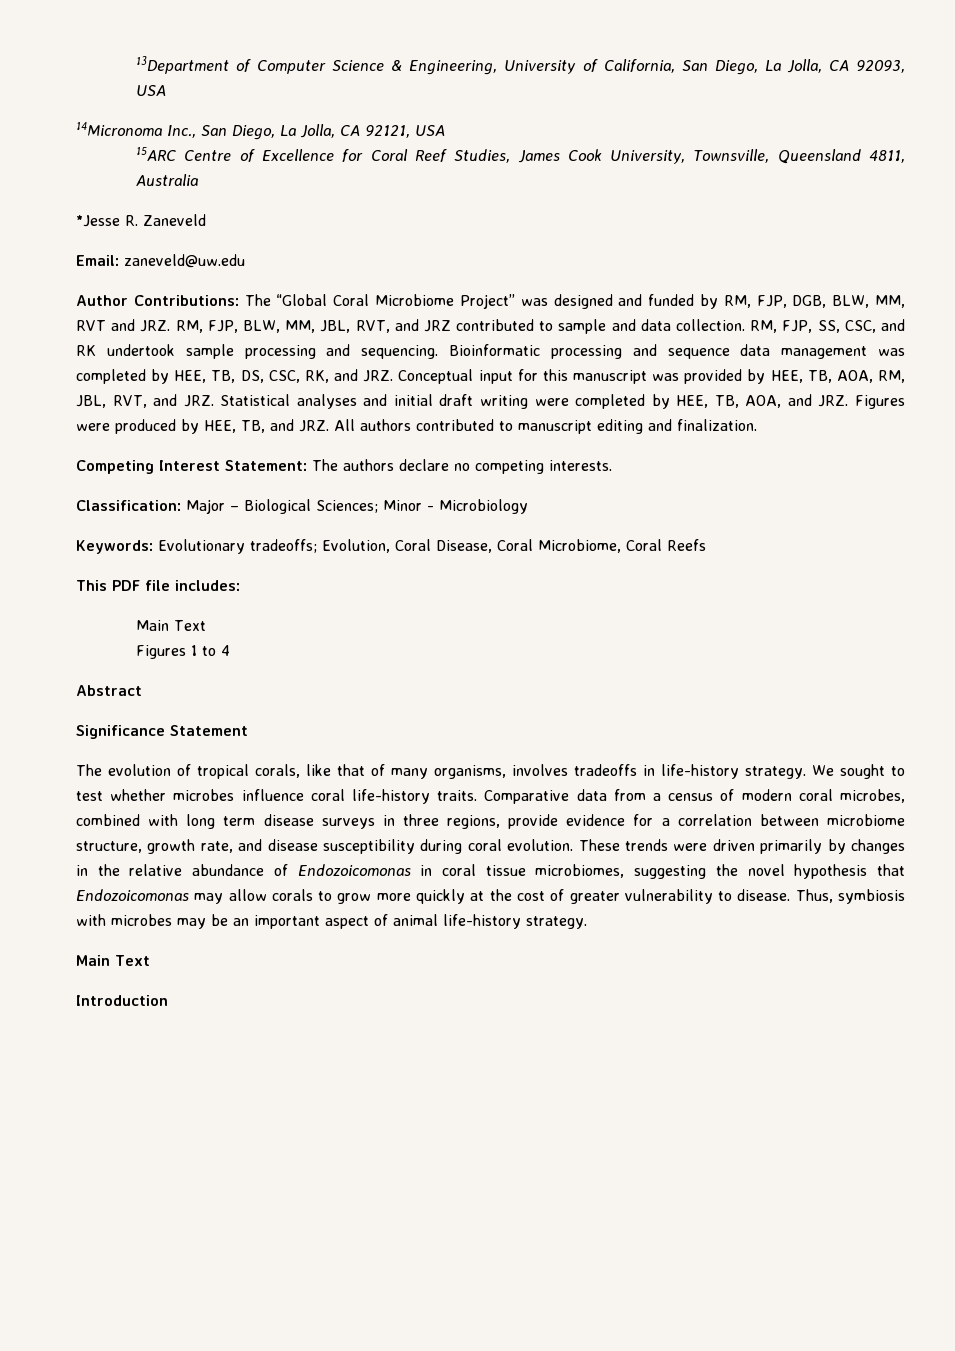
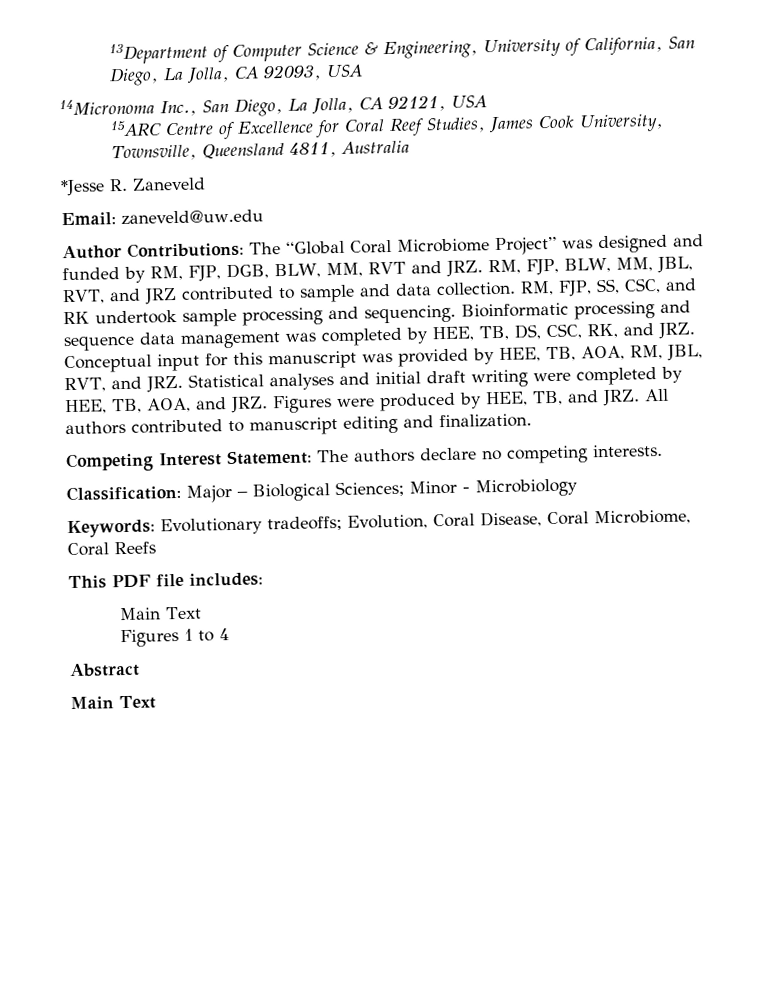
[76,725,248,739] [76,764,905,779] [76,789,906,804] [76,814,905,829] [76,839,905,854] [76,864,905,879] [76,889,905,904] [76,914,587,929] [76,955,150,966] [76,995,168,1006] // Significance Statement // The evolution of tropical corals, like that of many organisms, involves tradeoffs in life-history strategy. We sought to test whether microbes influence coral life-history traits. Comparative data from a census of modern coral microbes, combined with long term disease surveys in three regions, provide evidence for a correlation between microbiome structure, growth rate, and disease susceptibility during coral evolution. These trends were driven primarily by changes in the relative abundance of Endozoicomonas in coral tissue microbiomes, suggesting the novel hypothesis that Endozoicomonas may allow corals to grow more quickly at the cost of greater vulnerability to disease. Thus, symbiosis with microbes may be an important aspect of animal life-history strategy. // Main Text // Introduction -> [70,695,156,710] // Main Text

